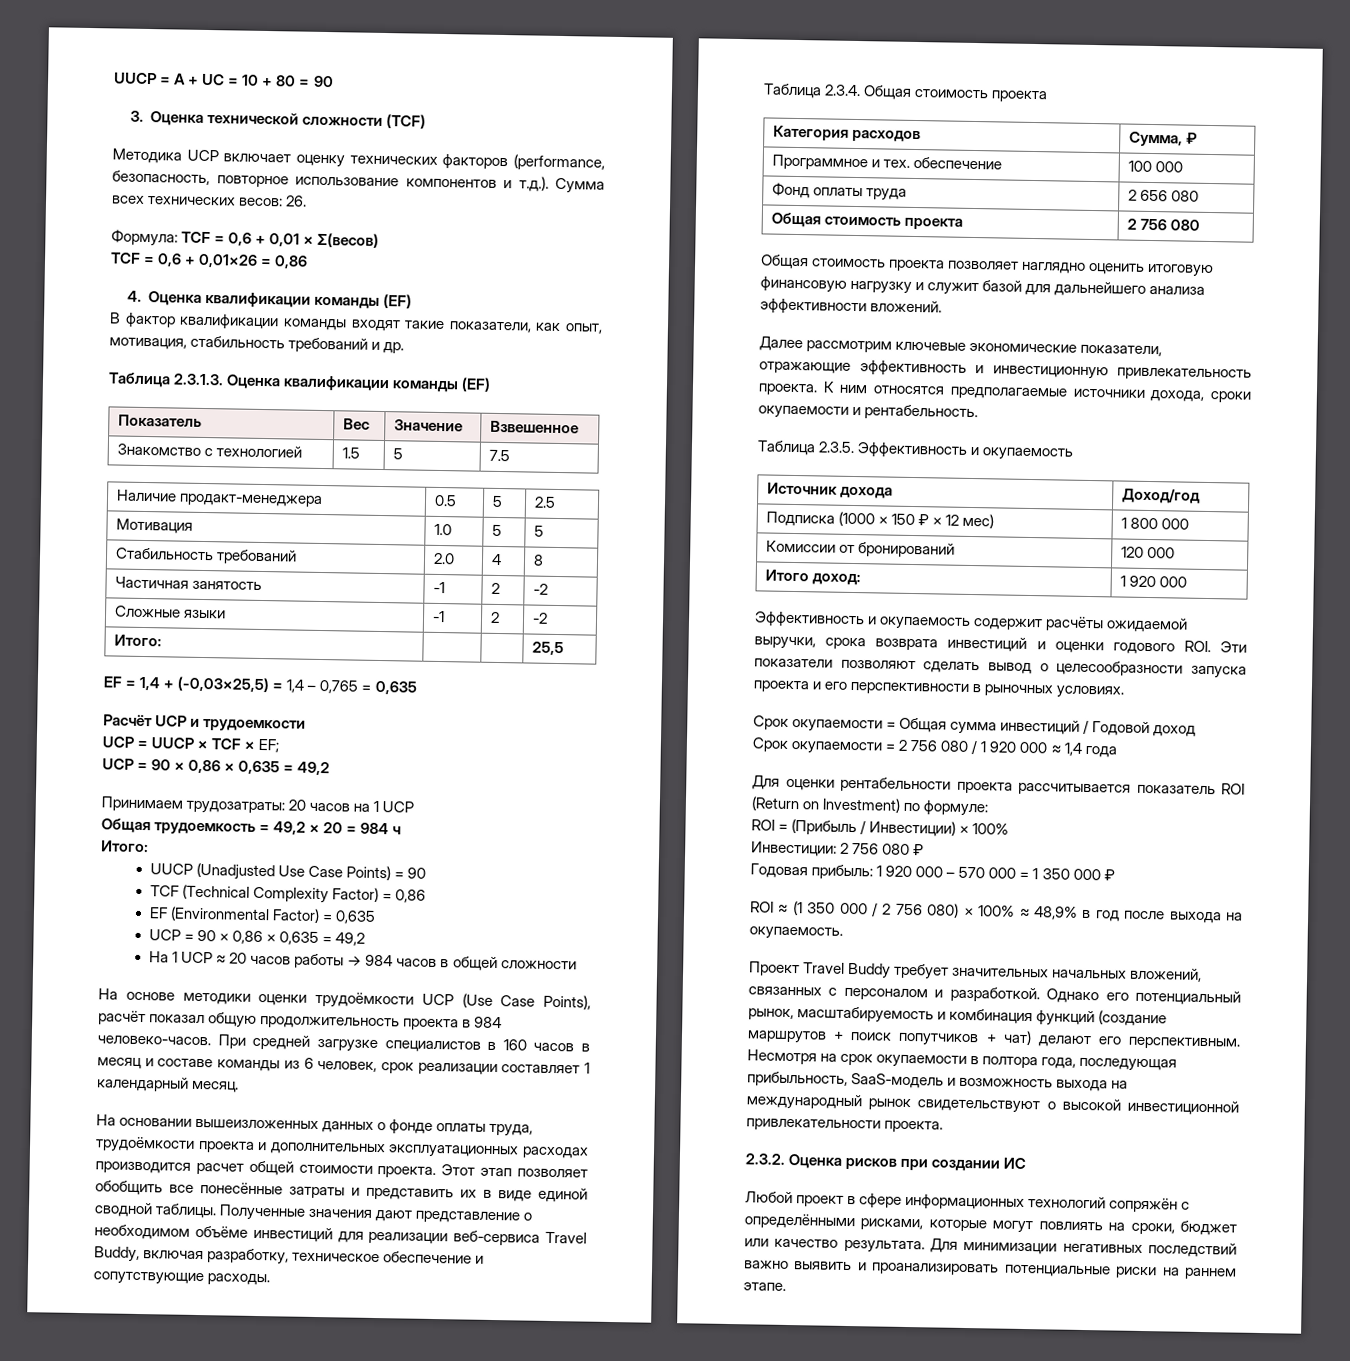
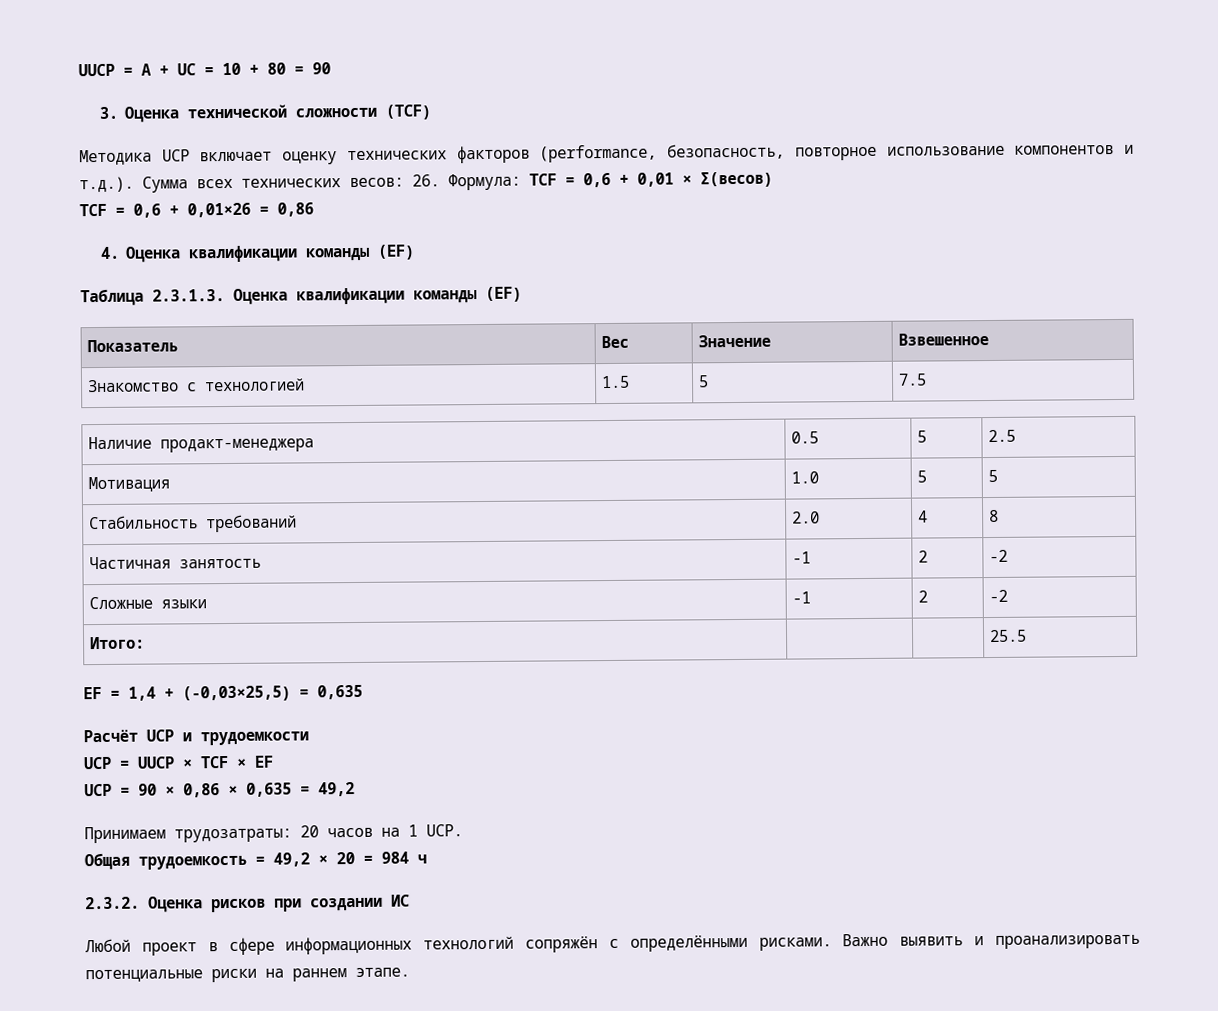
(308, 201) // -> (440, 180) none
[109,312,603,334] [109,335,405,354] // В фактор квалификации команды входят такие показатели, как опыт, мотивация, стабильность требований и др. -> (416, 252) none
[531,641,564,656] 25,5 -> [989,629,1028,643] 25.5
[286,679,372,694] 1,4 – 0,765 = -> (309, 693) none
[258,738,280,753] EF; -> [254,755,274,768] EF
[382,801,415,813] UCP -> [426,824,463,837] UCP.
[101,840,149,853] [149,862,427,881] [149,884,427,904] [148,906,377,924] [148,929,366,946] [148,951,577,972] [98,988,591,1010] [98,1010,503,1031] [97,1034,590,1053] [97,1057,590,1076] [96,1076,240,1093] [96,1114,534,1137] [95,1136,589,1159] [95,1160,589,1179] [95,1180,588,1203] [94,1202,533,1224] [94,1224,587,1246] [94,1246,485,1265] [93,1271,271,1286] [763,83,1049,103] [772,125,921,143] [1128,131,1198,147] [771,154,1002,171] [1127,160,1183,173] [771,182,907,201] [1127,189,1199,202] [770,212,963,230] [1126,218,1200,231] [760,254,1215,278] [760,276,1206,297] [760,298,943,315] [759,336,1163,357] [759,360,1252,381] [758,381,1251,403] [758,404,979,421] [757,440,1074,461] [766,482,893,499] [1121,487,1201,504] [765,511,995,529] [1120,517,1189,530] [765,540,955,558] [1120,546,1175,559] [764,569,861,586] [1119,575,1187,588] [754,611,1189,633] [754,636,1247,655] [754,658,1247,679] [753,680,1125,699] [753,715,1197,737] [752,737,1117,758] [752,775,1245,796] [751,796,989,817] [751,818,1010,837] [751,841,925,857] [750,863,1115,881] [750,901,1244,924] [749,926,843,940] [749,961,1203,982] [748,986,1241,1006] [748,1006,1168,1027] [747,1030,1241,1050] [747,1049,1178,1072] [747,1071,1129,1092] [746,1093,1239,1116] [746,1118,944,1133] // Итого: // UUCP (Unadjusted Use Case Points) = 90 // TCF (Technical Complexity Factor) = 0,86 // EF (Environmental Factor) = 0,635 // UCP = 90 × 0,86 × 0,635 = 49,2 // На 1 UCP ≈ 20 часов работы → 984 часов в общей сложности // На основе методики оценки трудоёмкости UCP (Use Case Points), расчёт показал общую продолжительность проекта в 984 человеко-часов. При средней загрузке специалистов в 160 часов в месяц и составе команды из 6 человек, срок реализации составляет 1 календарный месяц. // На основании вышеизложенных данных о фонде оплаты труда, трудоёмкости проекта и дополнительных эксплуатационных расходах производится расчет общей стоимости проекта. Этот этап позволяет обобщить все понесённые затраты и представить их в виде единой сводной таблицы. Полученные значения дают представление о необходимом объёме инвестиций для реализации веб-сервиса Travel Buddy, включая разработку, техническое обеспечение и сопутствующие расходы. // Таблица 2.3.4. Общая стоимость проекта // Категория расходов | Сумма, ₽ // Программное и тех. обеспечение | 100 000 // Фонд оплаты труда | 2 656 080 // Общая стоимость проекта | 2 756 080 // Общая стоимость проекта позволяет наглядно оценить итоговую финансовую нагрузку и служит базой для дальнейшего анализа эффективности вложений. // Далее рассмотрим ключевые экономические показатели, отражающие эффективность и инвестиционную привлекательность проекта. К ним относятся предполагаемые источники дохода, сроки окупаемости и рентабельность. // Таблица 2.3.5. Эффективность и окупаемость // Источник дохода | Доход/год // Подписка (1000 × 150 ₽ × 12 мес) | 1 800 000 // Комиссии от бронирований | 120 000 // Итого доход: | 1 920 000 // Эффективность и окупаемость содержит расчёты ожидаемой выручки, срока возврата инвестиций и оценки годового ROI. Эти показатели позволяют сделать вывод о целесообразности запуска проекта и его перспективности в рыночных условиях. // Срок окупаемости = Общая сумма инвестиций / Годовой доход // Срок окупаемости = 2 756 080 / 1 920 000 ≈ 1,4 года // Для оценки рентабельности проекта рассчитывается показатель ROI (Return on Investment) по формуле: // ROI = (Прибыль / Инвестиции) × 100% // Инвестиции: 2 756 080 ₽ // Годовая прибыль: 1 920 000 – 570 000 = 1 350 000 ₽ // ROI ≈ (1 350 000 / 2 756 080) × 100% ≈ 48,9% в год после выхода на окупаемость. // Проект Travel Buddy требует значительных начальных вложений, связанных с персоналом и разработкой. Однако его потенциальный рынок, масштабируемость и комбинация функций (создание маршрутов + поиск попутчиков + чат) делают его перспективным. Несмотря на срок окупаемости в полтора года, последующая прибыльность, SaaS-модель и возможность выхода на международный рынок свидетельствуют о высокой инвестиционной привлекательности проекта. -> (427, 859) none
[860,1218,1237,1236] [744,1238,1237,1258] [744,1260,789,1269] рисками, которые могут повлиять на сроки, бюджет или качество результата. Для минимизации негативных последствий важно -> [758,933,889,951] рисками. Важно

